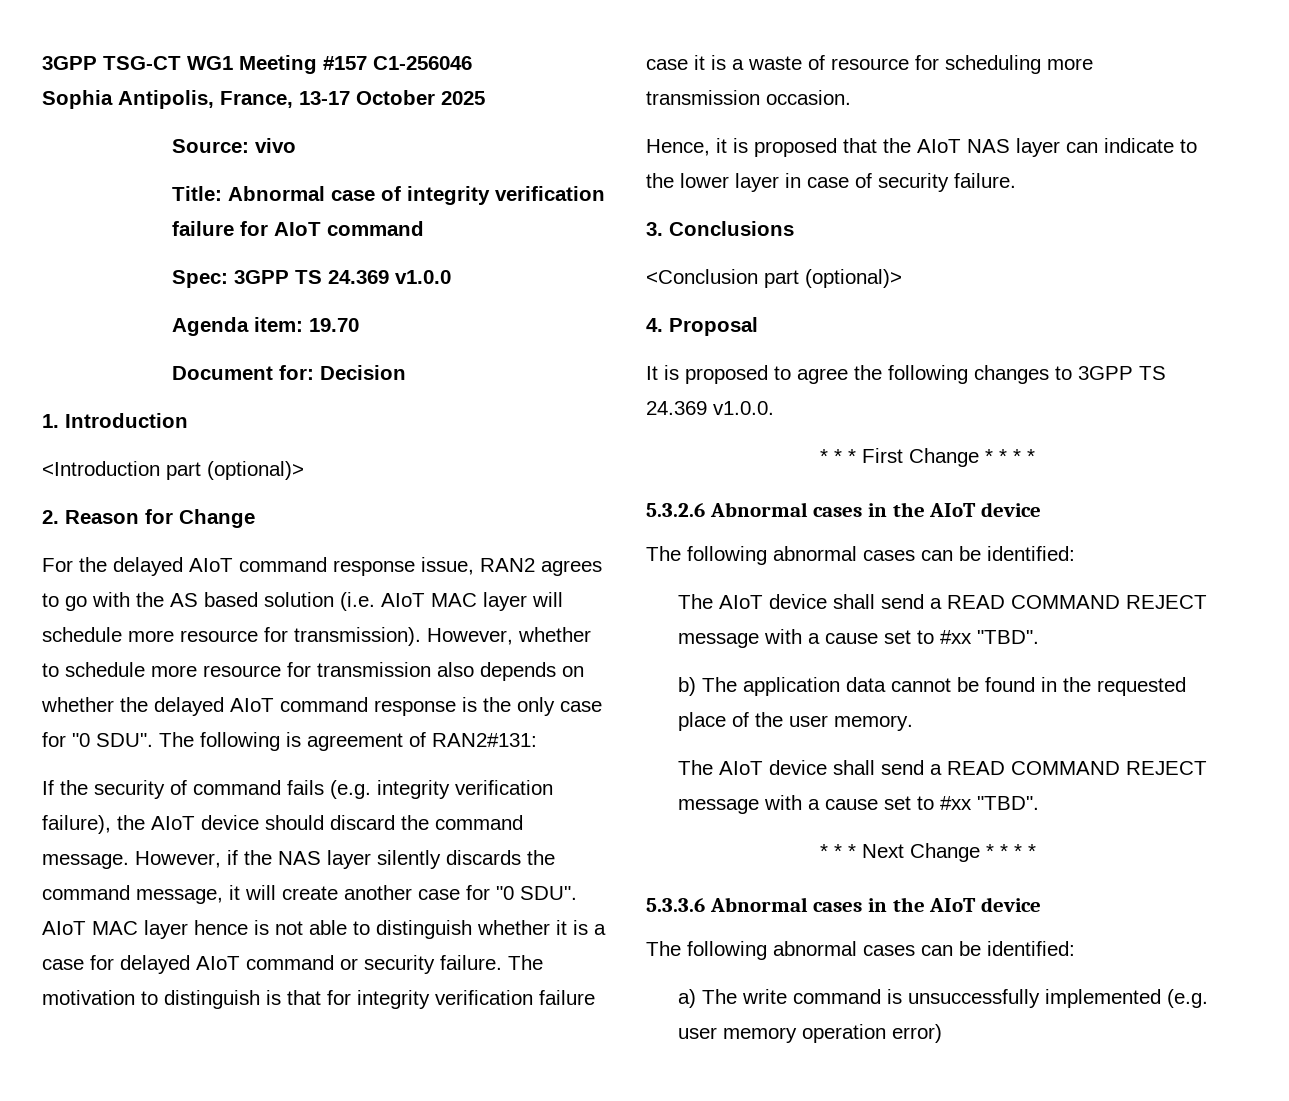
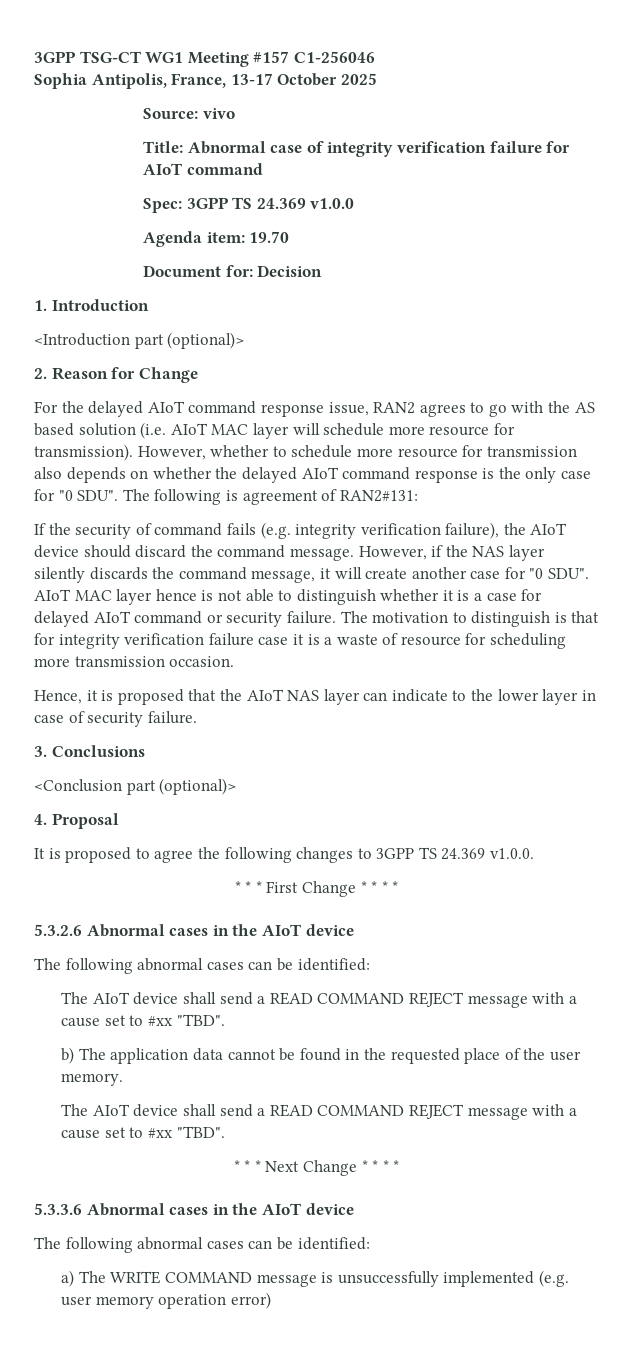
[742,989,882,1004] write command -> [110,1271,317,1287] WRITE COMMAND message

